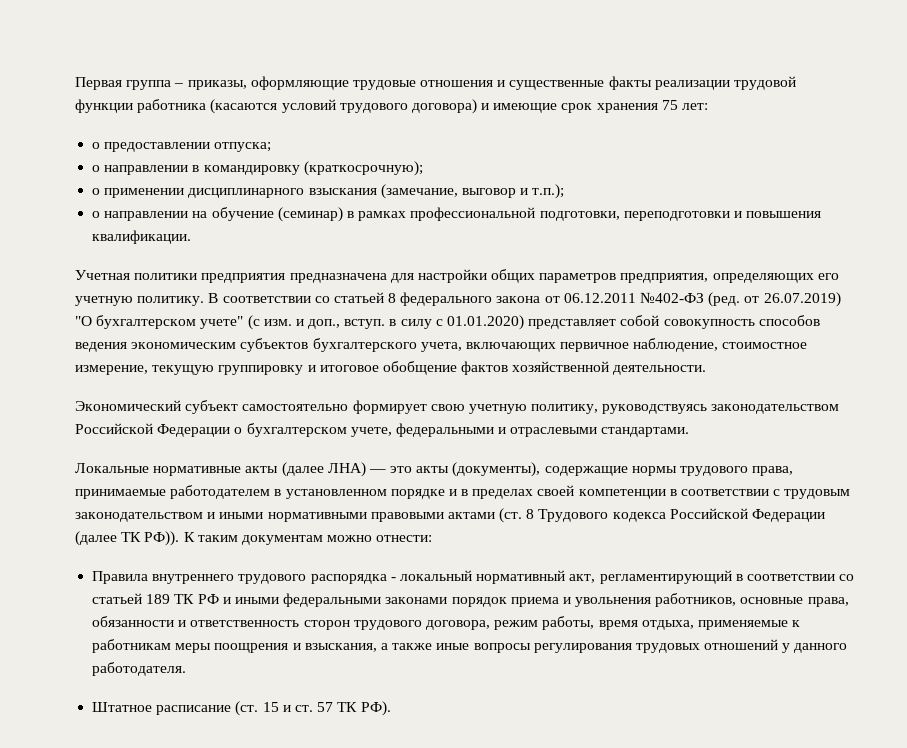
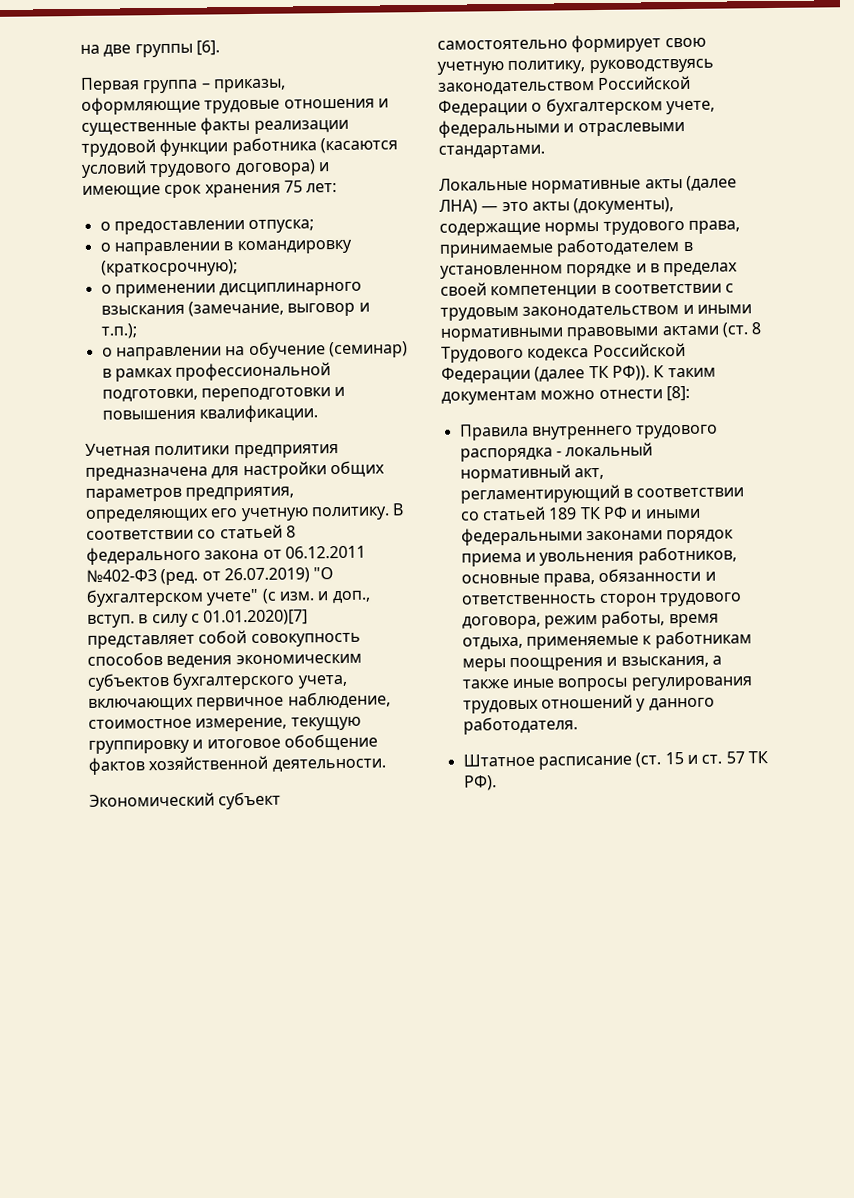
(75, 83) none -> [80,40,220,58] на две группы [6]. //
[447,315,525,330] 01.01.2020) -> [203,609,309,626] 01.01.2020)[7]
[376,535,433,542] отнести: -> [598,385,690,402] отнести [8]:

